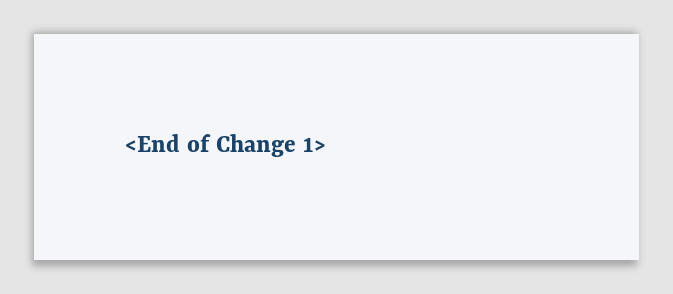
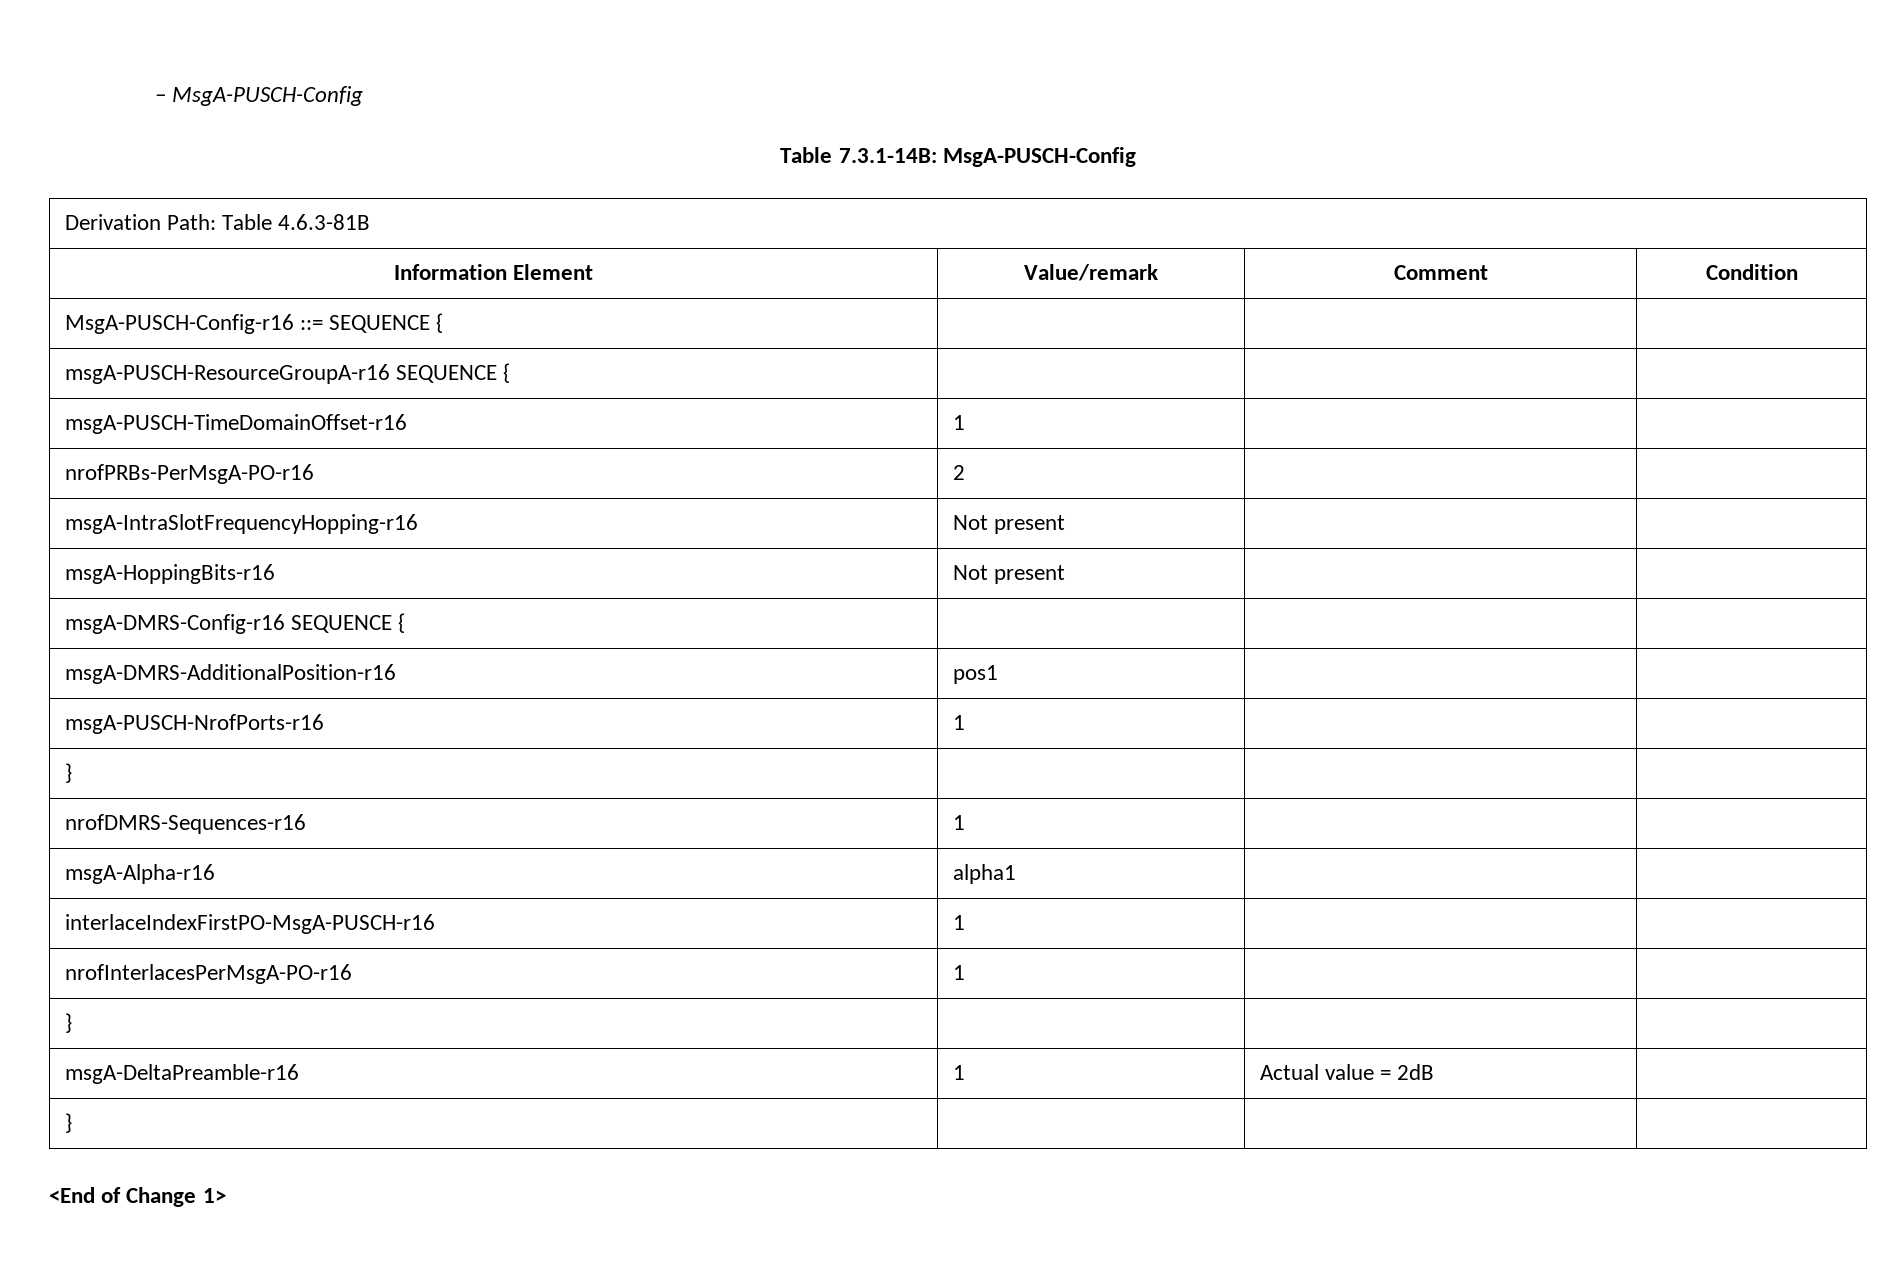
(125, 143) none -> [154,86,364,106] [780,147,1136,167] [64,214,371,230] [393,264,594,280] [1023,264,1158,281] [1393,265,1488,280] [1705,264,1798,280] [64,313,444,334] [64,363,511,384] [64,414,407,434] [952,415,965,430] [64,464,314,484] [952,465,965,480] [64,514,418,534] [952,515,1065,534] [64,564,275,584] [952,565,1065,584] [64,613,406,634] [64,664,396,684] [952,665,998,684] [64,714,324,734] [952,715,965,730] [64,763,72,783] [64,814,306,834] [952,815,965,830] [64,864,215,884] [952,864,1016,884] [64,914,435,934] [952,915,965,930] [64,964,352,984] [952,965,965,980] [64,1013,72,1033] [64,1064,299,1084] [952,1065,965,1080] [1259,1064,1435,1080] [64,1113,72,1133] – MsgA-PUSCH-Config // Table 7.3.1-14B: MsgA-PUSCH-Config // Derivation Path: Table 4.6.3-81B // Information Element | Value/remark | Comment | Condition // MsgA-PUSCH-Config-r16 ::= SEQUENCE { | | | // msgA-PUSCH-ResourceGroupA-r16 SEQUENCE { | | | // msgA-PUSCH-TimeDomainOffset-r16 | 1 | | // nrofPRBs-PerMsgA-PO-r16 | 2 | | // msgA-IntraSlotFrequencyHopping-r16 | Not present | | // msgA-HoppingBits-r16 | Not present | | // msgA-DMRS-Config-r16 SEQUENCE { | | | // msgA-DMRS-AdditionalPosition-r16 | pos1 | | // msgA-PUSCH-NrofPorts-r16 | 1 | | // } | | | // nrofDMRS-Sequences-r16 | 1 | | // msgA-Alpha-r16 | alpha1 | | // interlaceIndexFirstPO-MsgA-PUSCH-r16 | 1 | | // nrofInterlacesPerMsgA-PO-r16 | 1 | | // } | | | // msgA-DeltaPreamble-r16 | 1 | Actual value = 2dB | // } | | | //

